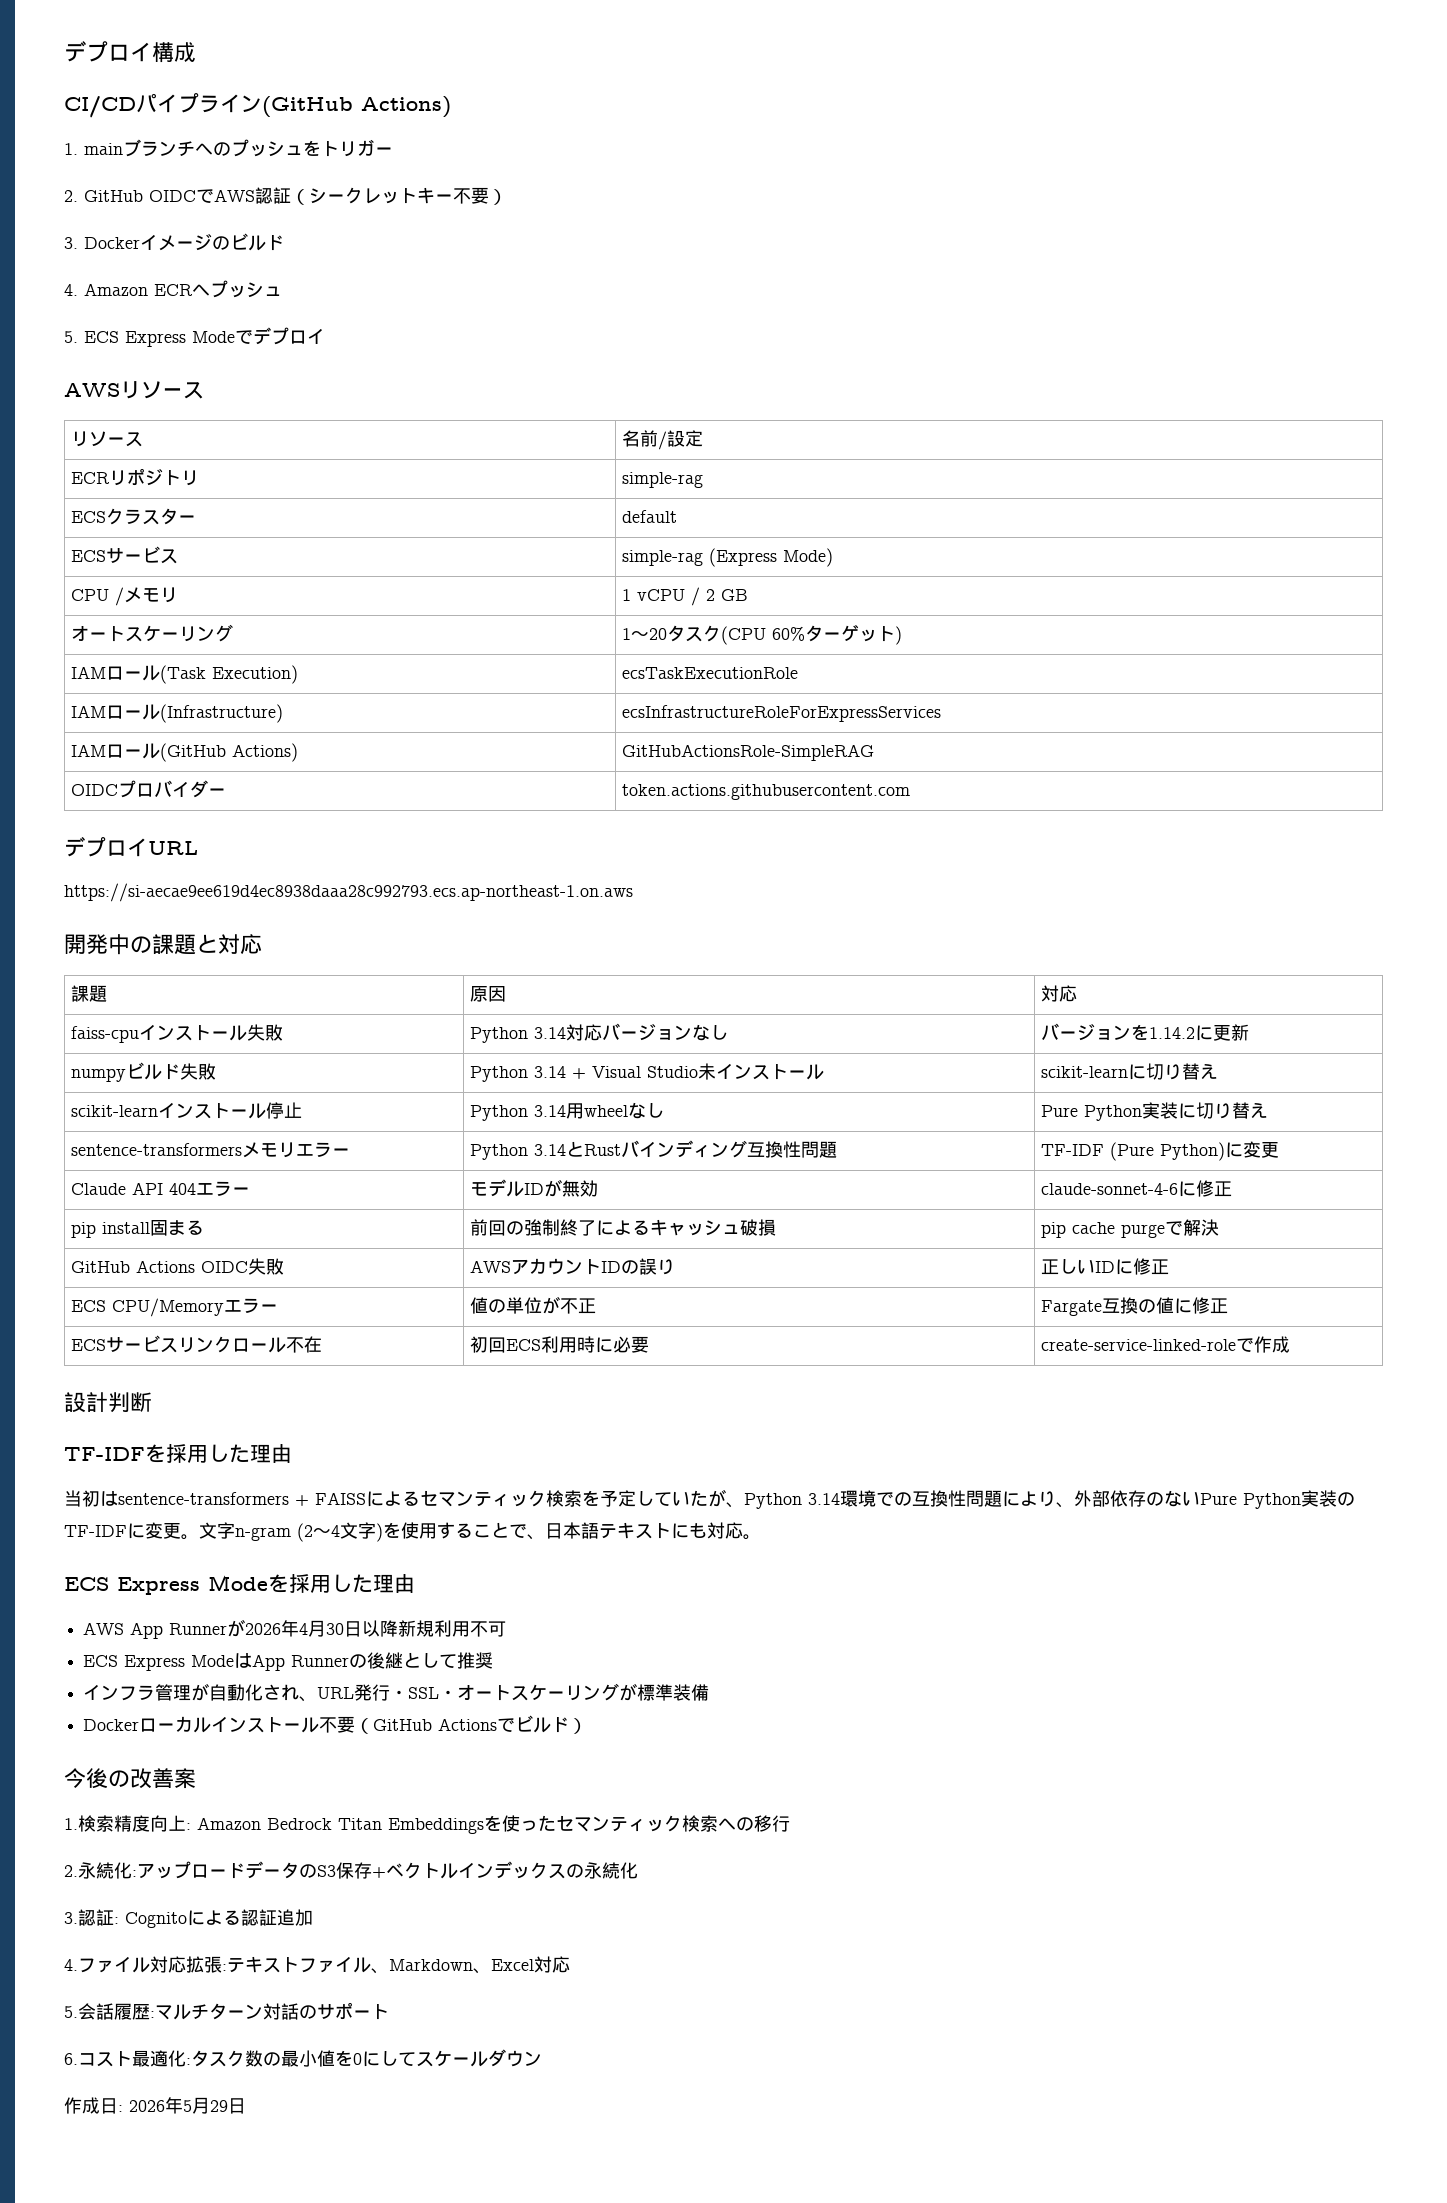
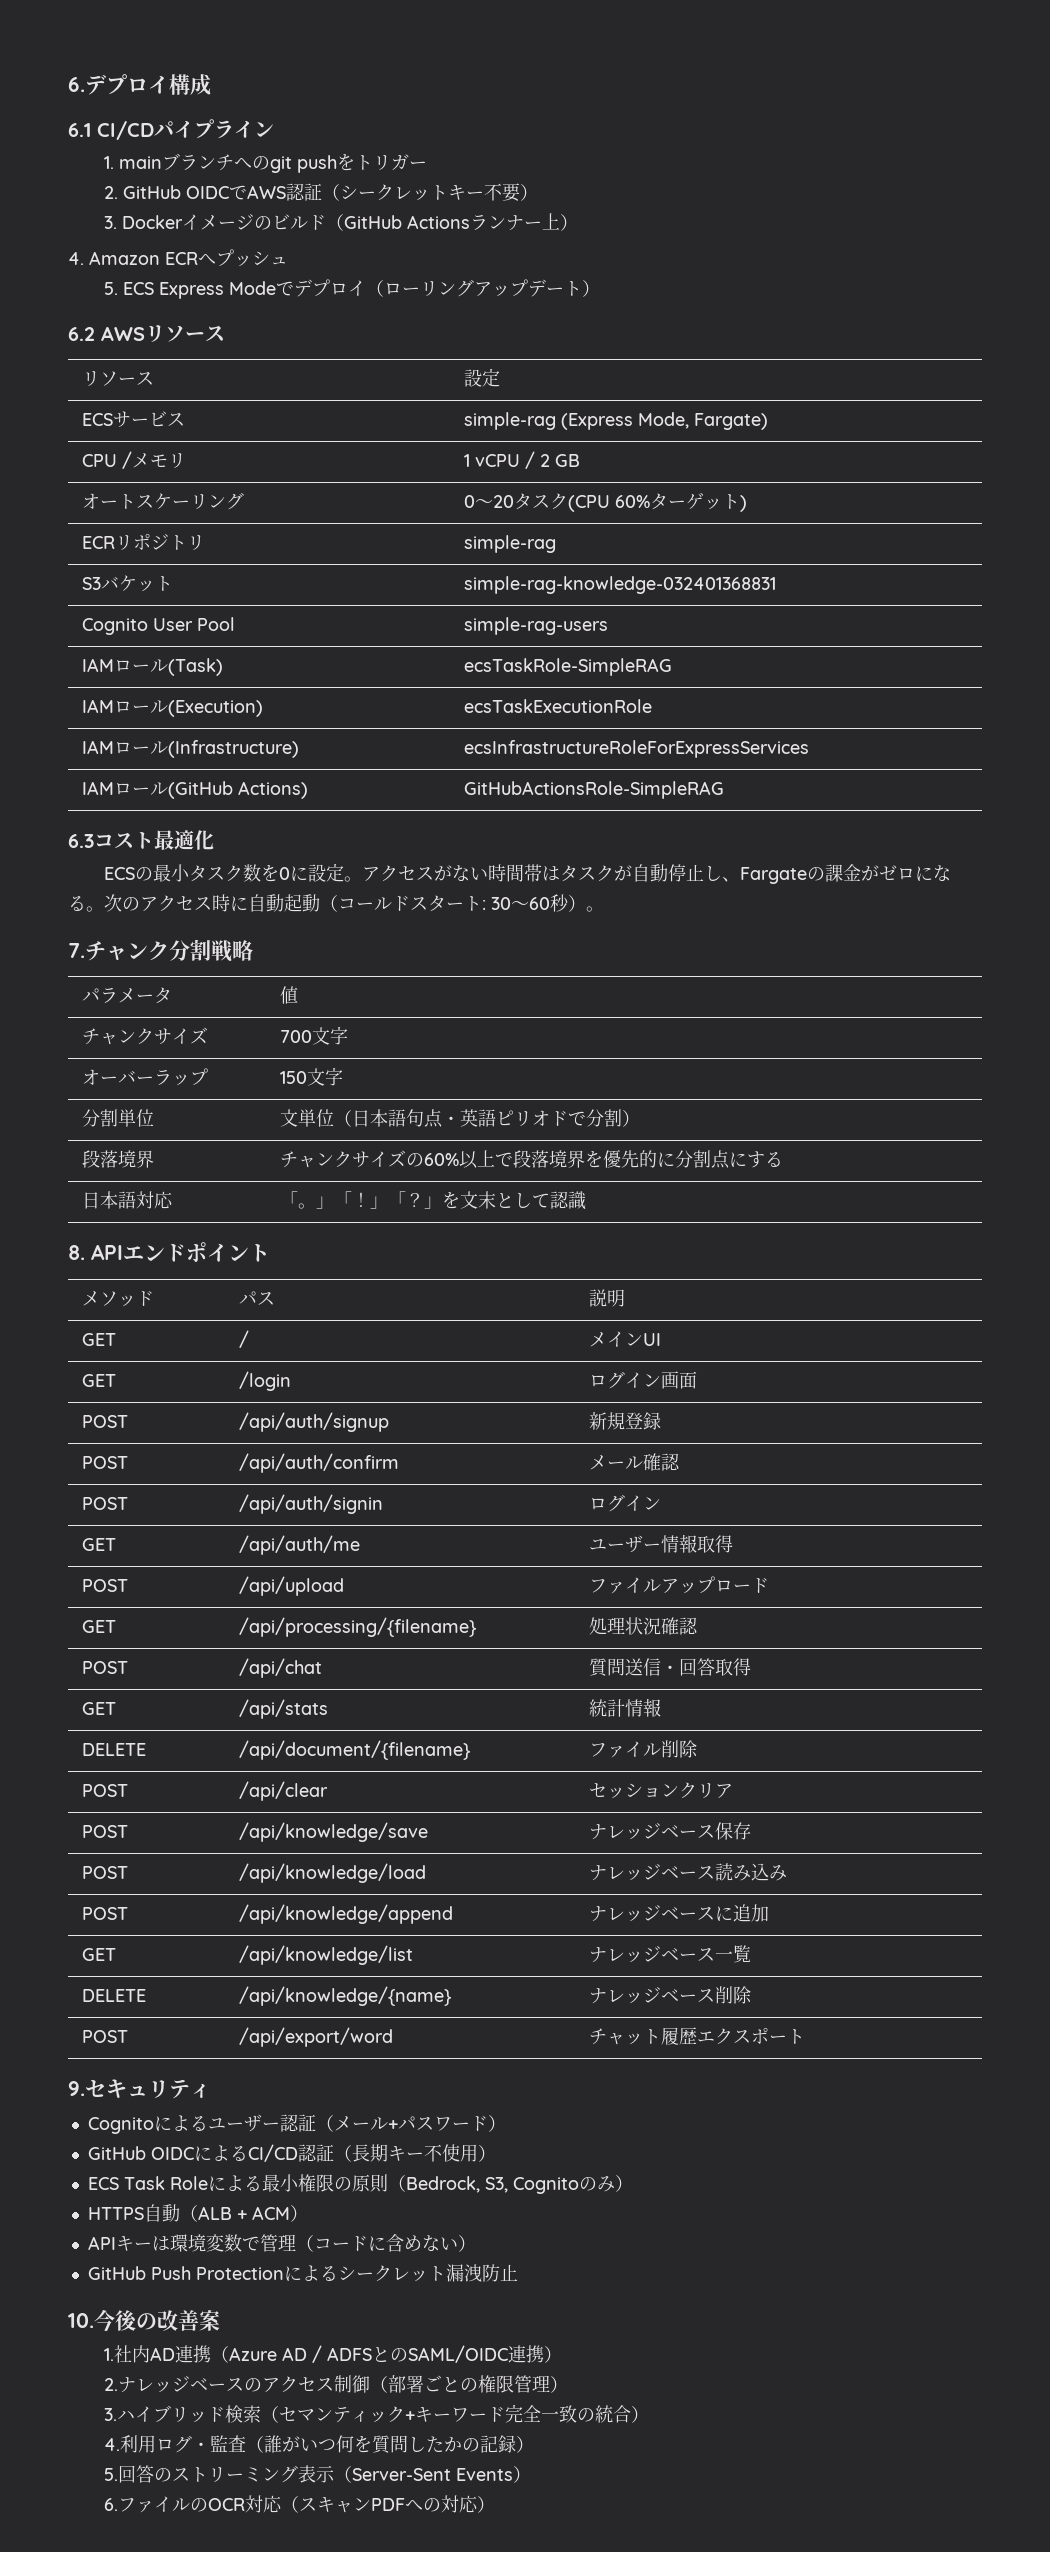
(64, 51) none -> [68,77,85,92] 6.
(196, 52) none -> [68,123,91,137] 6.1
[262,96,451,118] (GitHub Actions) -> (274, 129) none
[231,139,303,157] プッシュ -> [270,155,338,173] git push
(284, 243) none -> [326,213,579,231] （GitHub Actionsランナー上）
(325, 336) // -> [366,279,601,297] [68,327,95,341] （ローリングアップデート） // 6.2
[622,430,704,450] [71,468,200,486] [622,472,704,488] [71,508,197,525] [622,510,678,523] 名前/設定 // ECRリポジトリ | simple-rag // ECSクラスター | default -> [464,368,501,387] 設定
[783,548,834,567] Mode) -> [638,412,769,430] Mode, Fargate)
[622,628,632,640] 1 -> [464,495,476,508] 0
[71,665,299,684] IAMロール(Task Execution) -> [82,534,206,550] [464,535,557,553] [82,575,174,592] [464,576,777,594] [82,617,236,635] [464,617,609,635] [82,658,224,676] [464,658,673,676] [82,699,264,717] ECRリポジトリ | simple-rag // S3バケット | simple-rag-knowledge-032401368831 // Cognito User Pool | simple-rag-users // IAMロール(Task) | ecsTaskRole-SimpleRAG // IAMロール(Execution)
[71,780,227,798] [622,784,911,800] [64,836,198,857] [64,883,633,902] [64,934,262,955] [71,985,108,1002] [470,986,507,1002] [1041,985,1078,1002] [71,1024,284,1043] [470,1023,729,1043] [1041,1023,1250,1041] [71,1062,217,1082] [470,1063,825,1082] [1041,1063,1219,1080] [71,1102,303,1119] [470,1102,665,1121] [1041,1102,1269,1121] [71,1142,351,1158] [470,1140,838,1160] [1041,1141,1280,1161] [71,1181,251,1196] [470,1179,599,1197] [1041,1180,1233,1197] [71,1220,205,1238] [470,1219,777,1236] [1041,1219,1220,1238] [71,1258,285,1275] [470,1258,676,1275] [1041,1258,1170,1275] [71,1298,279,1317] [470,1296,597,1314] [1041,1297,1229,1316] [71,1335,323,1353] [470,1336,650,1353] [1041,1336,1291,1353] [64,1392,152,1413] [64,1444,292,1463] [64,1489,1355,1509] [64,1522,761,1542] [64,1574,415,1595] [83,1619,507,1639] [83,1652,494,1671] [83,1683,710,1702] [83,1715,588,1734] [64,1768,196,1789] [64,1815,790,1834] [64,1861,638,1879] [64,1909,313,1928] [64,1956,570,1974] [64,2002,389,2020] [64,2049,542,2067] [64,2097,246,2114] // OIDCプロバイダー | token.actions.githubusercontent.com // デプロイURL // https://si-aecae9ee619d4ec8938daaa28c992793.ecs.ap-northeast-1.on.aws // 開発中の課題と対応 // 課題 | 原因 | 対応 // faiss-cpuインストール失敗 | Python 3.14対応バージョンなし | バージョンを1.14.2に更新 // numpyビルド失敗 | Python 3.14 + Visual Studio未インストール | scikit-learnに切り替え // scikit-learnインストール停止 | Python 3.14用wheelなし | Pure Python実装に切り替え // sentence-transformersメモリエラー | Python 3.14とRustバインディング互換性問題 | TF-IDF (Pure Python)に変更 // Claude API 404エラー | モデルIDが無効 | claude-sonnet-4-6に修正 // pip install固まる | 前回の強制終了によるキャッシュ破損 | pip cache purgeで解決 // GitHub Actions OIDC失敗 | AWSアカウントIDの誤り | 正しいIDに修正 // ECS CPU/Memoryエラー | 値の単位が不正 | Fargate互換の値に修正 // ECSサービスリンクロール不在 | 初回ECS利用時に必要 | create-service-linked-roleで作成 // 設計判断 // TF-IDFを採用した理由 // 当初はsentence-transformers + FAISSによるセマンティック検索を予定していたが、Python 3.14環境での互換性問題により、外部依存のないPure Python実装のTF-IDFに変更。文字n-gram (2〜4文字)を使用することで、日本語テキストにも対応。 // ECS Express Modeを採用した理由 // AWS App Runnerが2026年4月30日以降新規利用不可 // ECS Express ModeはApp Runnerの後継として推奨 // インフラ管理が自動化され、URL発行・SSL・オートスケーリングが標準装備 // Dockerローカルインストール不要（GitHub Actionsでビルド） // 今後の改善案 // 1.検索精度向上: Amazon Bedrock Titan Embeddingsを使ったセマンティック検索への移行 // 2.永続化:アップロードデータのS3保存+ベクトルインデックスの永続化 // 3.認証: Cognitoによる認証追加 // 4.ファイル対応拡張:テキストファイル、Markdown、Excel対応 // 5.会話履歴:マルチターン対話のサポート // 6.コスト最適化:タスク数の最小値を0にしてスケールダウン // 作成日: 2026年5月29日 -> [68,830,214,850] [104,863,952,884] [68,894,604,912] [68,939,253,962] [82,987,173,1004] [280,986,299,1004] [82,1027,209,1045] [280,1026,349,1045] [82,1068,209,1086] [280,1067,344,1086] [82,1109,155,1127] [280,1109,641,1128] [82,1150,155,1168] [280,1150,784,1169] [82,1191,174,1209] [280,1191,587,1210] [68,1242,270,1262] [82,1291,155,1307] [239,1291,276,1305] [589,1289,626,1307] [82,1333,117,1346] [239,1330,250,1348] [589,1331,662,1348] [82,1374,117,1387] [239,1371,292,1391] [589,1371,698,1389] [82,1415,129,1428] [239,1412,390,1432] [589,1412,662,1430] [82,1456,129,1469] [239,1453,400,1473] [589,1453,681,1471] [82,1497,129,1510] [239,1494,384,1514] [589,1494,662,1512] [82,1538,117,1551] [239,1535,361,1555] [589,1534,734,1553] [82,1579,129,1592] [239,1576,345,1596] [589,1576,770,1594] [82,1620,117,1633] [239,1617,478,1637] [589,1617,699,1635] [82,1661,129,1674] [239,1658,323,1678] [589,1658,752,1677] [82,1702,117,1715] [239,1699,329,1719] [589,1698,662,1717] [82,1743,147,1756] [239,1740,472,1760] [589,1740,699,1758] [82,1784,129,1797] [239,1781,329,1801] [589,1782,734,1799] [82,1825,129,1838] [239,1822,429,1842] [589,1822,752,1840] [82,1866,129,1879] [239,1863,427,1883] [589,1863,788,1881] [82,1907,129,1920] [239,1904,454,1924] [589,1904,770,1922] [82,1948,117,1961] [239,1945,414,1965] [589,1945,752,1963] [82,1989,147,2002] [239,1986,453,2006] [589,1986,753,2004] [82,2030,129,2043] [239,2027,394,2047] [589,2027,806,2045] [68,2079,211,2099] [87,2114,506,2134] [87,2144,496,2162] [87,2174,633,2194] [87,2204,308,2222] [87,2234,476,2252] [87,2264,518,2282] [68,2309,220,2332] [104,2345,563,2363] [104,2375,569,2393] [104,2404,650,2423] [104,2435,535,2454] [104,2465,532,2483] [104,2495,496,2513] // 6.3コスト最適化 // ECSの最小タスク数を0に設定。アクセスがない時間帯はタスクが自動停止し、Fargateの課金がゼロになる。次のアクセス時に自動起動（コールドスタート: 30〜60秒）。 // 7.チャンク分割戦略 // パラメータ | 値 // チャンクサイズ | 700文字 // オーバーラップ | 150文字 // 分割単位 | 文単位（日本語句点・英語ピリオドで分割） // 段落境界 | チャンクサイズの60%以上で段落境界を優先的に分割点にする // 日本語対応 | 「。」「！」「？」を文末として認識 // 8. APIエンドポイント // メソッド | パス | 説明 // GET | / | メインUI // GET | /login | ログイン画面 // POST | /api/auth/signup | 新規登録 // POST | /api/auth/confirm | メール確認 // POST | /api/auth/signin | ログイン // GET | /api/auth/me | ユーザー情報取得 // POST | /api/upload | ファイルアップロード // GET | /api/processing/{filename} | 処理状況確認 // POST | /api/chat | 質問送信・回答取得 // GET | /api/stats | 統計情報 // DELETE | /api/document/{filename} | ファイル削除 // POST | /api/clear | セッションクリア // POST | /api/knowledge/save | ナレッジベース保存 // POST | /api/knowledge/load | ナレッジベース読み込み // POST | /api/knowledge/append | ナレッジベースに追加 // GET | /api/knowledge/list | ナレッジベース一覧 // DELETE | /api/knowledge/{name} | ナレッジベース削除 // POST | /api/export/word | チャット履歴エクスポート // 9.セキュリティ // Cognitoによるユーザー認証（メール+パスワード） // GitHub OIDCによるCI/CD認証（長期キー不使用） // ECS Task Roleによる最小権限の原則（Bedrock, S3, Cognitoのみ） // HTTPS自動（ALB + ACM） // APIキーは環境変数で管理（コードに含めない） // GitHub Push Protectionによるシークレット漏洩防止 // 10.今後の改善案 // 1.社内AD連携（Azure AD / ADFSとのSAML/OIDC連携） // 2.ナレッジベースのアクセス制御（部署ごとの権限管理） // 3.ハイブリッド検索（セマンティック+キーワード完全一致の統合） // 4.利用ログ・監査（誰がいつ何を質問したかの記録） // 5.回答のストリーミング表示（Server-Sent Events） // 6.ファイルのOCR対応（スキャンPDFへの対応）

